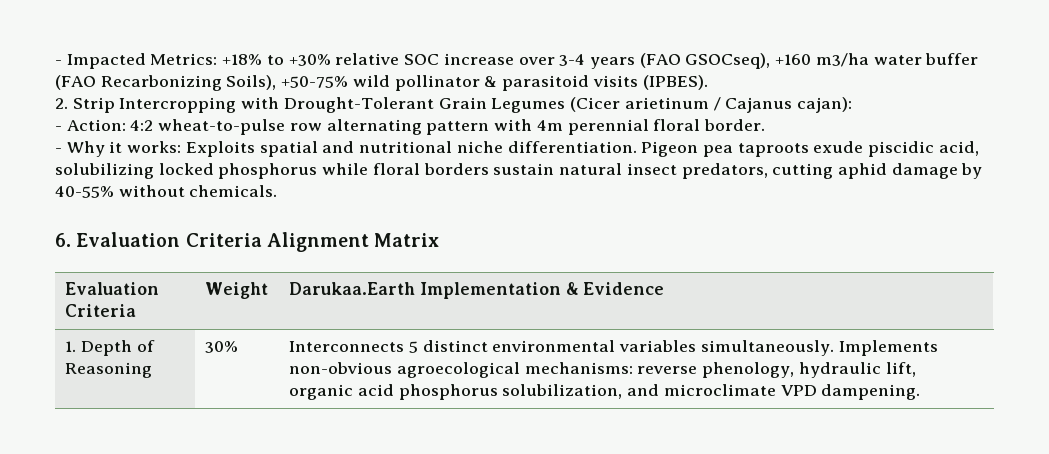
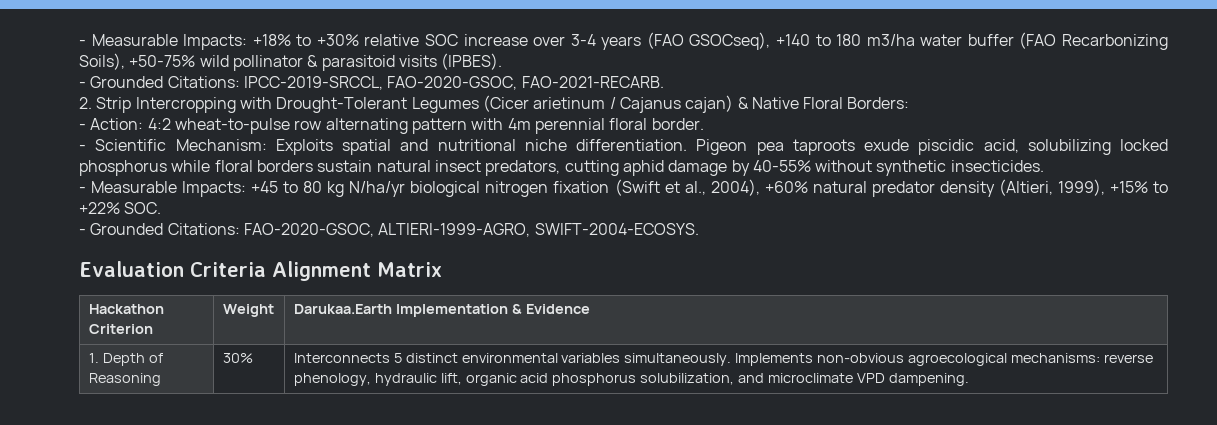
[55,53,218,69] - Impacted Metrics: -> [79,34,248,50] - Measurable Impacts:
[775,54,812,65] +160 -> [775,34,862,46] +140 to 180
(708, 82) none -> [79,76,664,90] // - Grounded Citations: IPCC-2019-SRCCL, FAO-2020-GSOC, FAO-2021-RECARB.
[438,97,487,109] Grain -> (408, 105) none
[796,97,852,113] cajan): -> [685,95,910,113] cajan) & Native Floral Borders:
[66,141,182,157] Why it works: -> [95,139,267,151] Scientific Mechanism:
[189,185,278,197] [55,233,71,247] chemicals. // 6. -> [876,160,1044,176] [79,179,1168,197] [79,202,162,214] [79,223,699,237] synthetic insecticides. // - Measurable Impacts: +45 to 80 kg N/ha/yr biological nitrogen fixation (Swift et al., 2004), +60% natural predator density (Altieri, 1999), +15% to +22% SOC. // - Grounded Citations: FAO-2020-GSOC, ALTIERI-1999-AGRO, SWIFT-2004-ECOSYS. //
[65,282,160,295] [65,304,137,317] Evaluation Criteria -> [88,304,164,314] [88,324,153,334] Hackathon Criterion

